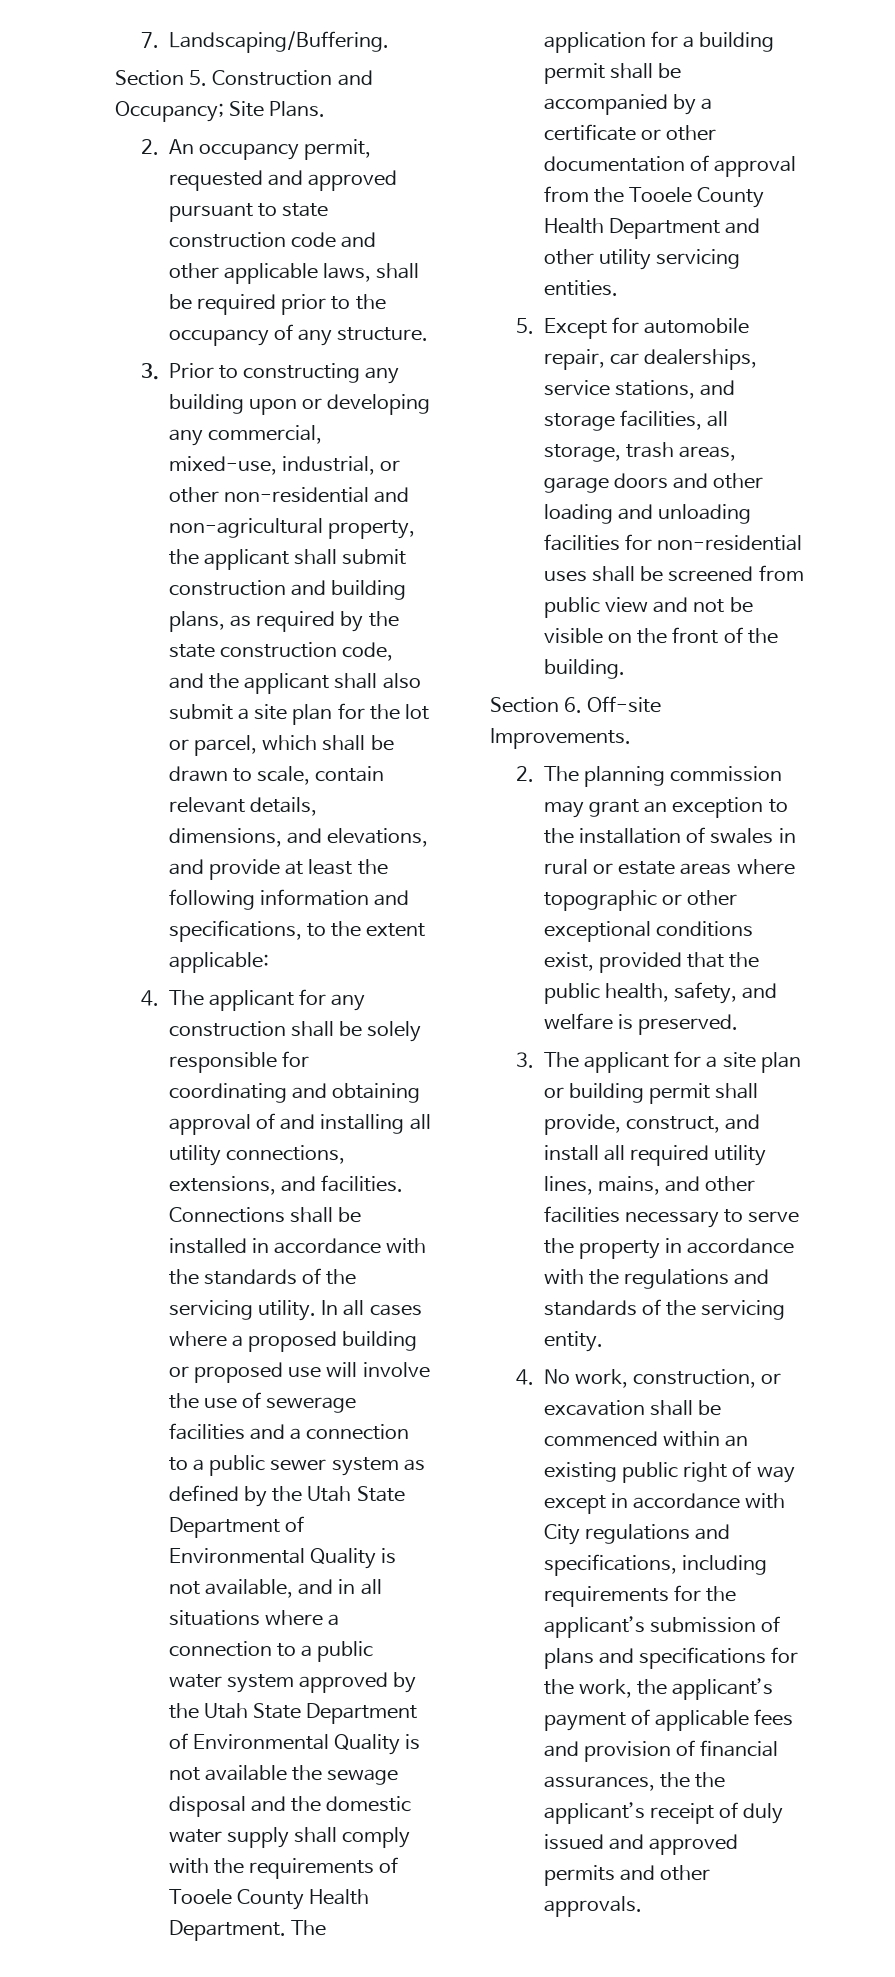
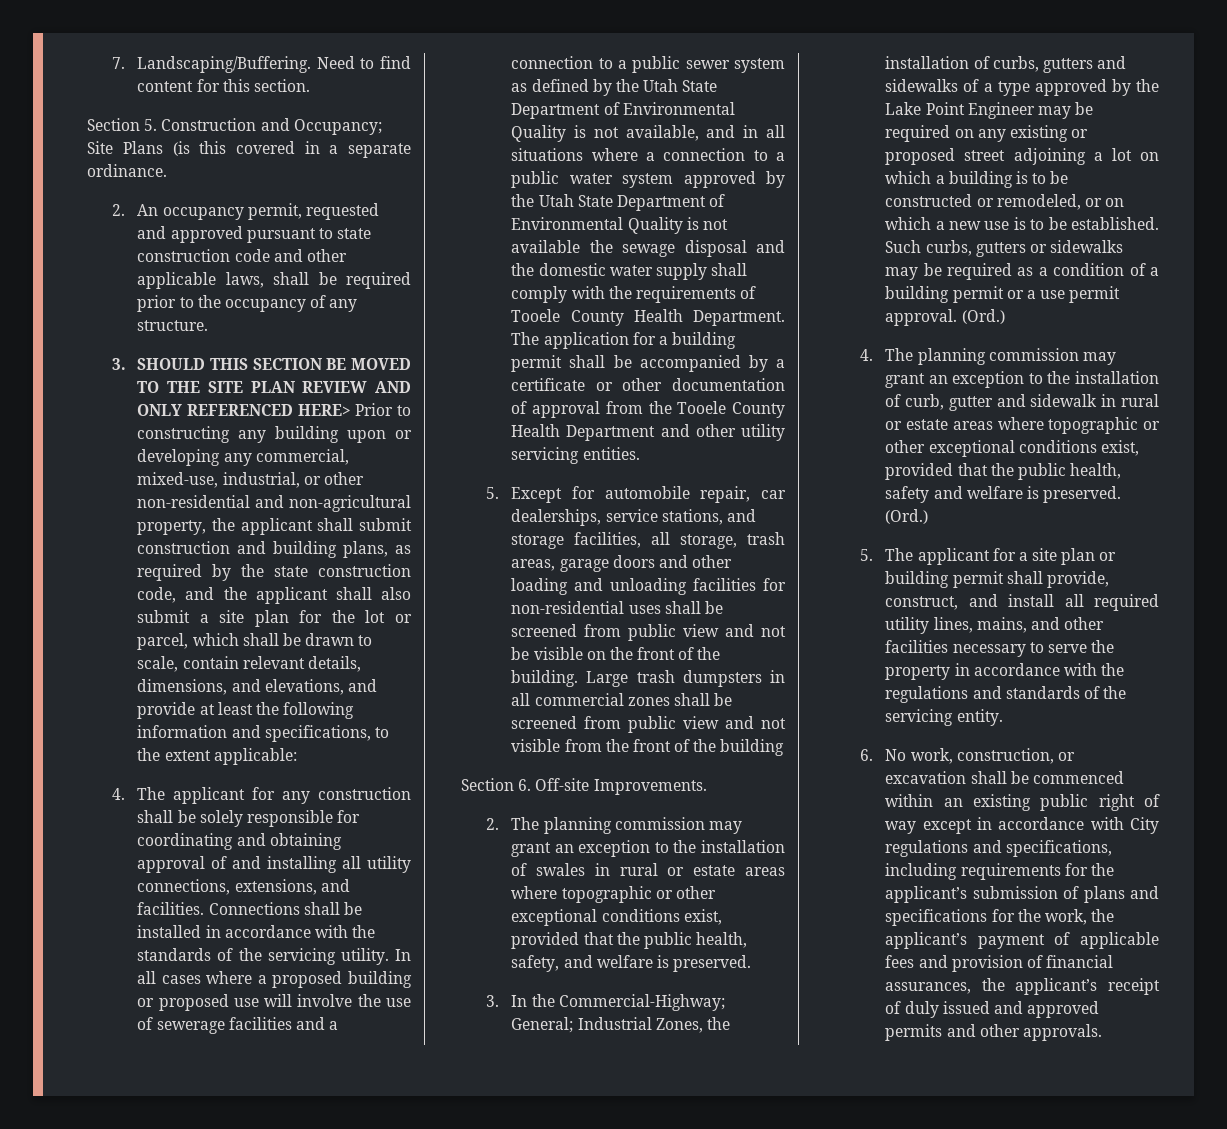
(389, 42) none -> [316,56,411,69] [137,79,310,92] Need to find content for this section.
[269,101,326,117] Plans. -> [122,141,411,158] [87,164,168,177] Plans (is this covered in a separate ordinance.
(159, 371) none -> [137,358,411,370] [137,381,411,393] [137,404,351,416] SHOULD THIS SECTION BE MOVED TO THE SITE PLAN REVIEW AND ONLY REFERENCED HERE>
(625, 669) none -> [586,670,785,687] [511,693,733,706] [511,716,786,733] [511,739,785,756] Large trash dumpsters in all commercial zones shall be screened from public view and not visible from the front of the building
(534, 1060) none -> [511,994,725,1011] [511,1017,730,1033] [885,56,1127,73] [885,79,1159,96] [885,102,1094,119] [885,125,1089,142] [885,148,1159,165] [885,171,1069,188] [885,194,1125,210] [885,217,1159,230] [885,240,1124,257] [885,263,1159,280] [885,286,1121,303] [885,309,1005,326] [860,348,1116,365] [885,371,1159,388] [885,394,1159,411] [885,417,1160,434] [885,440,1139,457] [885,463,1122,480] [885,486,1122,503] [885,509,929,524] [860,549,874,561] In the Commercial-Highway; General; Industrial Zones, the installation of curbs, gutters and sidewalks of a type approved by the Lake Point Engineer may be required on any existing or proposed street adjoining a lot on which a building is to be constructed or remodeled, or on which a new use is to be established. Such curbs, gutters or sidewalks may be required as a condition of a building permit or a use permit approval. (Ord.) // 4. The planning commission may grant an exception to the installation of curb, gutter and sidewalk in rural or estate areas where topographic or other exceptional conditions exist, provided that the public health, safety and welfare is preserved. (Ord.) // 5.
[515,1369,534,1385] 4. -> [860,749,874,761] 6.
[695,1772,726,1788] the -> (1005, 984) none

